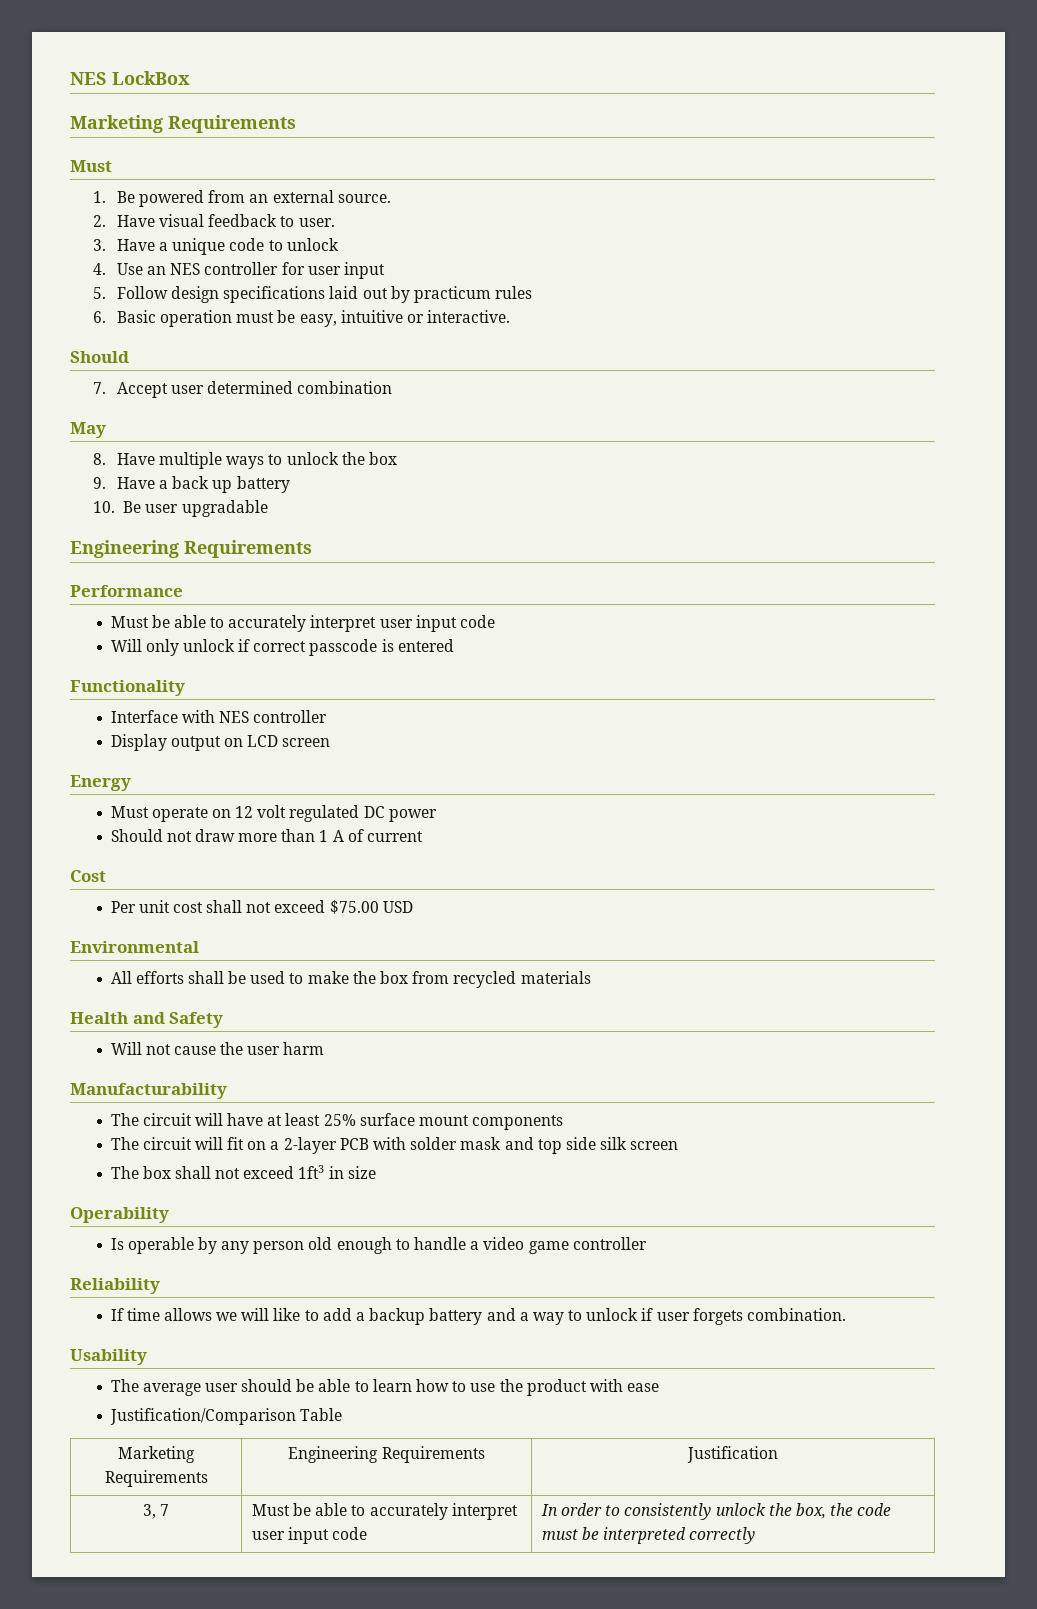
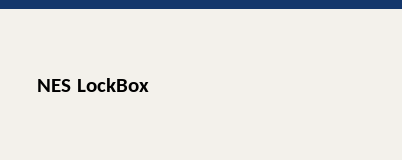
[70,115,296,133] [70,160,112,172] [93,190,391,207] [93,214,335,227] [93,238,339,255] [93,262,385,279] [93,286,533,303] [93,310,511,327] [70,351,129,363] [93,381,393,398] [70,422,106,438] [93,452,397,469] [93,476,290,493] [93,500,268,517] [70,540,312,558] [70,585,183,597] [110,615,495,632] [110,639,454,656] [70,680,185,696] [110,710,328,723] [110,734,331,751] [70,775,131,791] [110,805,437,822] [110,829,423,842] [70,870,106,882] [110,900,413,914] [70,941,199,953] [110,971,591,988] [70,1012,224,1028] [110,1042,325,1055] [70,1083,227,1099] [110,1113,564,1130] [110,1137,679,1154] [110,1165,376,1179] [70,1207,169,1223] [110,1237,647,1254] [70,1278,160,1294] [110,1308,847,1325] [70,1349,147,1365] [110,1379,660,1396] [109,1408,342,1425] [118,1446,195,1463] [104,1470,208,1487] [288,1446,485,1463] [687,1446,778,1463] [142,1504,170,1519] [251,1503,518,1520] [251,1527,368,1544] [540,1503,892,1520] [541,1527,756,1544] // Marketing Requirements // Must // 1. Be powered from an external source. // 2. Have visual feedback to user. // 3. Have a unique code to unlock // 4. Use an NES controller for user input // 5. Follow design specifications laid out by practicum rules // 6. Basic operation must be easy, intuitive or interactive. // Should // 7. Accept user determined combination // May // 8. Have multiple ways to unlock the box // 9. Have a back up battery // 10. Be user upgradable // Engineering Requirements // Performance // Must be able to accurately interpret user input code // Will only unlock if correct passcode is entered // Functionality // Interface with NES controller // Display output on LCD screen // Energy // Must operate on 12 volt regulated DC power // Should not draw more than 1 A of current // Cost // Per unit cost shall not exceed $75.00 USD // Environmental // All efforts shall be used to make the box from recycled materials // Health and Safety // Will not cause the user harm // Manufacturability // The circuit will have at least 25% surface mount components // The circuit will fit on a 2-layer PCB with solder mask and top side silk screen // The box shall not exceed 1ft3 in size // Operability // Is operable by any person old enough to handle a video game controller // Reliability // If time allows we will like to add a backup battery and a way to unlock if user forgets combination. // Usability // The average user should be able to learn how to use the product with ease // Justification/Comparison Table // Marketing Requirements | Engineering Requirements | Justification // 3, 7 | Must be able to accurately interpret user input code | In order to consistently unlock the box, the code must be interpreted correctly -> (149, 85) none

